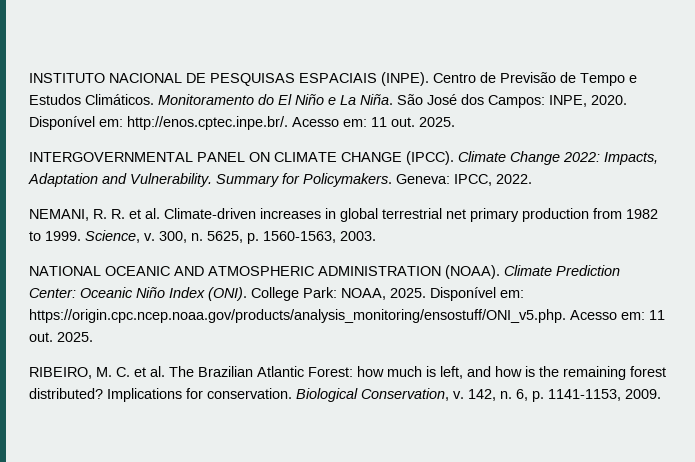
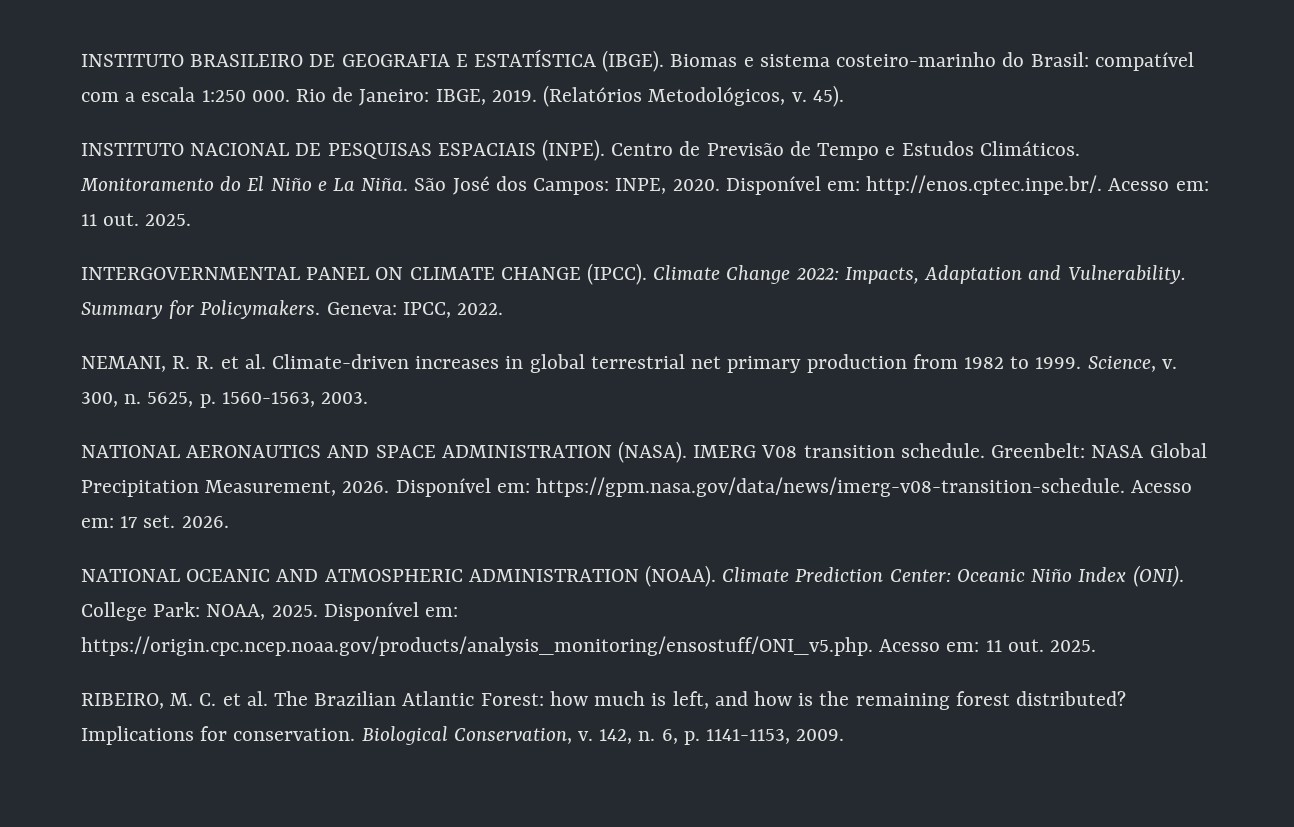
[29,73,105,83] INSTITUTO -> [81,49,1194,72] [81,85,844,107] [81,143,184,156] INSTITUTO BRASILEIRO DE GEOGRAFIA E ESTATÍSTICA (IBGE). Biomas e sistema costeiro-marinho do Brasil: compatível com a escala 1:250 000. Rio de Janeiro: IBGE, 2019. (Relatórios Metodológicos, v. 45). // INSTITUTO
(376, 236) none -> [81,441,1207,463] [81,477,1193,497] [81,515,229,528] // NATIONAL AERONAUTICS AND SPACE ADMINISTRATION (NASA). IMERG V08 transition schedule. Greenbelt: NASA Global Precipitation Measurement, 2026. Disponível em: https://gpm.nasa.gov/data/news/imerg-v08-transition-schedule. Acesso em: 17 set. 2026.

